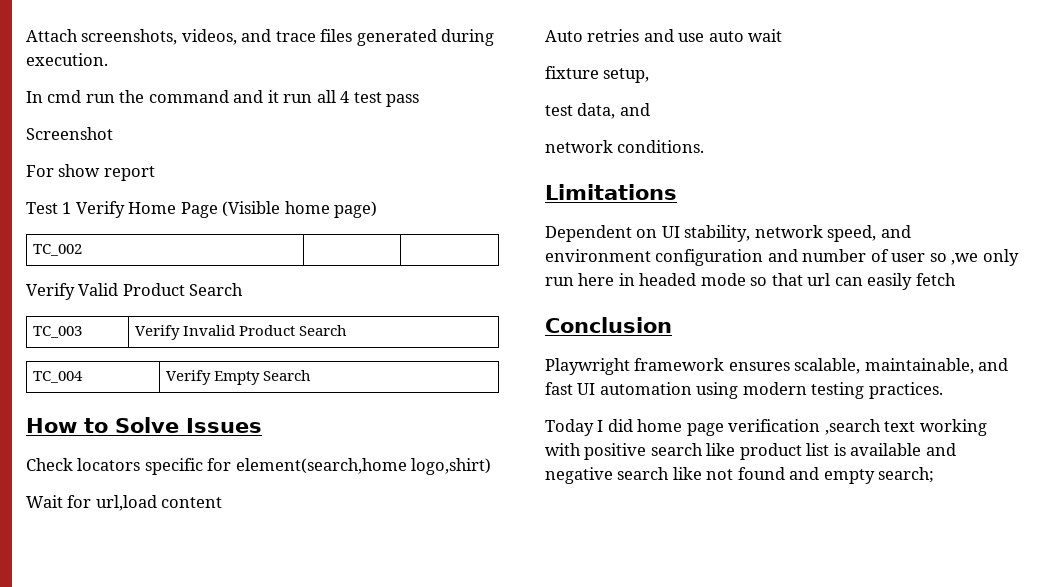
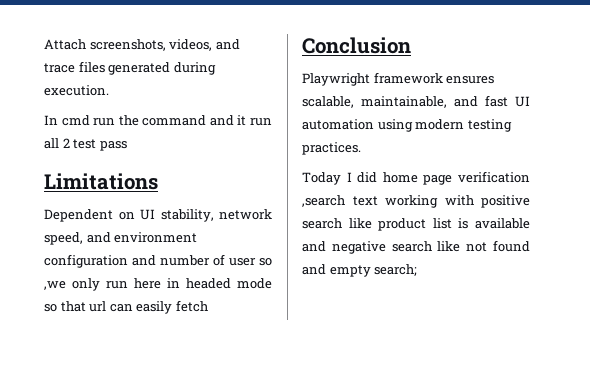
[340,91,350,103] 4 -> [62,138,70,148] 2
[26,127,113,140] [26,164,155,181] [26,201,378,218] [33,244,83,256] [26,283,244,300] [33,326,83,338] [135,325,348,340] [33,371,84,383] [166,370,312,385] [26,417,262,433] [26,458,492,475] [26,495,223,511] [545,29,783,42] [545,66,650,83] [545,103,650,119] [545,140,705,153] // Screenshot // For show report // Test 1 Verify Home Page (Visible home page) // TC_002 | | // Verify Valid Product Search // TC_003 | Verify Invalid Product Search // TC_004 | Verify Empty Search // How to Solve Issues // Check locators specific for element(search,home logo,shirt) // Wait for url,load content // Auto retries and use auto wait // fixture setup, // test data, and // network conditions. -> (127, 146) none

